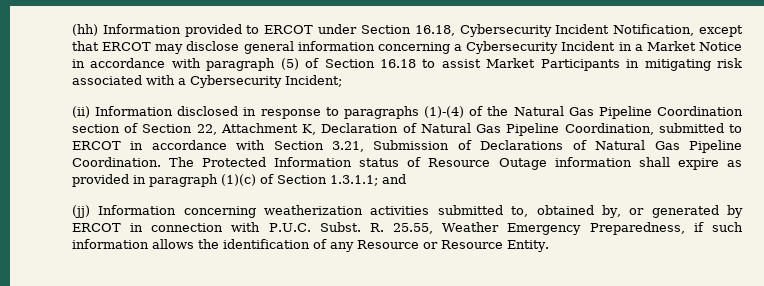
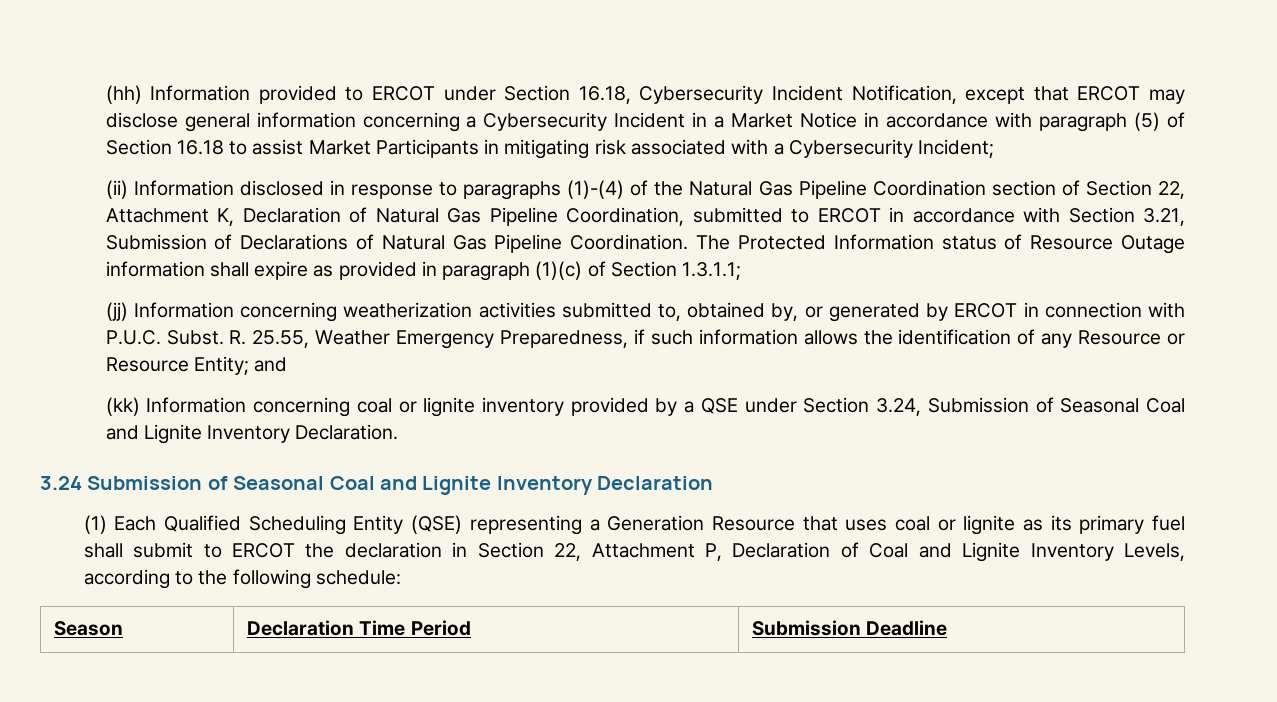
[381,174,406,184] and -> (742, 271) none
[506,240,549,252] Entity. -> [193,356,288,375] [105,397,1185,417] [105,424,399,444] [40,476,714,495] [83,515,1185,535] [83,542,1185,562] [83,569,401,589] [54,621,124,636] [247,620,471,636] [752,620,948,636] Entity; and // (kk) Information concerning coal or lignite inventory provided by a QSE under Section 3.24, Submission of Seasonal Coal and Lignite Inventory Declaration. // 3.24 Submission of Seasonal Coal and Lignite Inventory Declaration // (1) Each Qualified Scheduling Entity (QSE) representing a Generation Resource that uses coal or lignite as its primary fuel shall submit to ERCOT the declaration in Section 22, Attachment P, Declaration of Coal and Lignite Inventory Levels, according to the following schedule: // Season | Declaration Time Period | Submission Deadline

